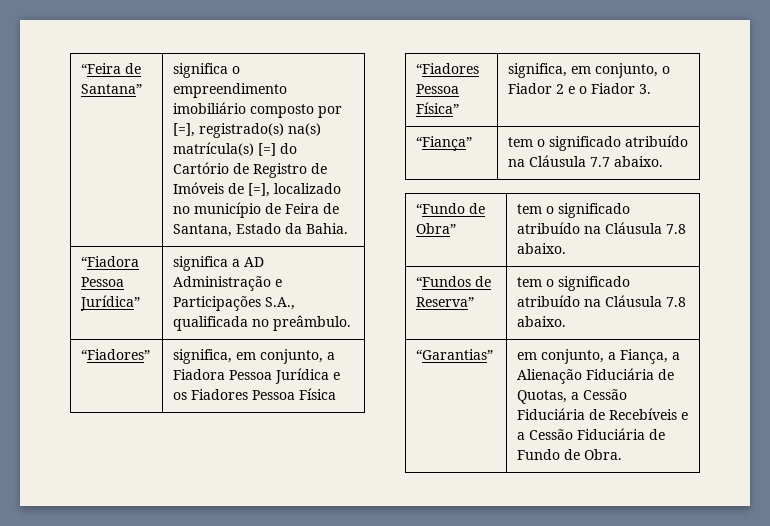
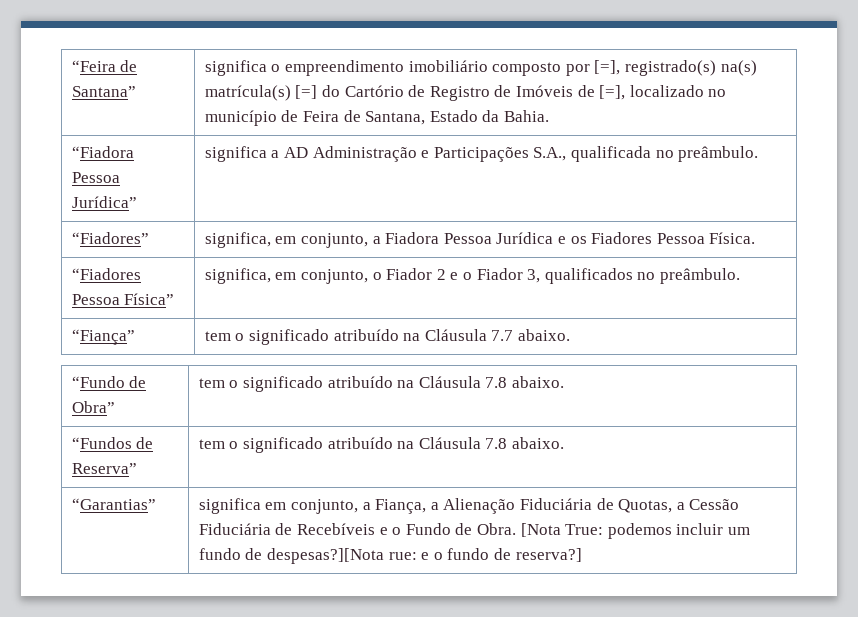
[298,388,336,400] Física -> [709,232,756,244] Física.
[638,84,651,94] 3. -> [527,268,740,284] 3, qualificados no preâmbulo.
(493, 354) none -> [198,498,261,514] significa
[516,428,665,440] [516,449,622,460] a Cessão Fiduciária de Fundo de Obra. -> [392,523,750,539] [198,548,582,564] o Fundo de Obra. [Nota True: podemos incluir um fundo de despesas?][Nota rue: e o fundo de reserva?]

